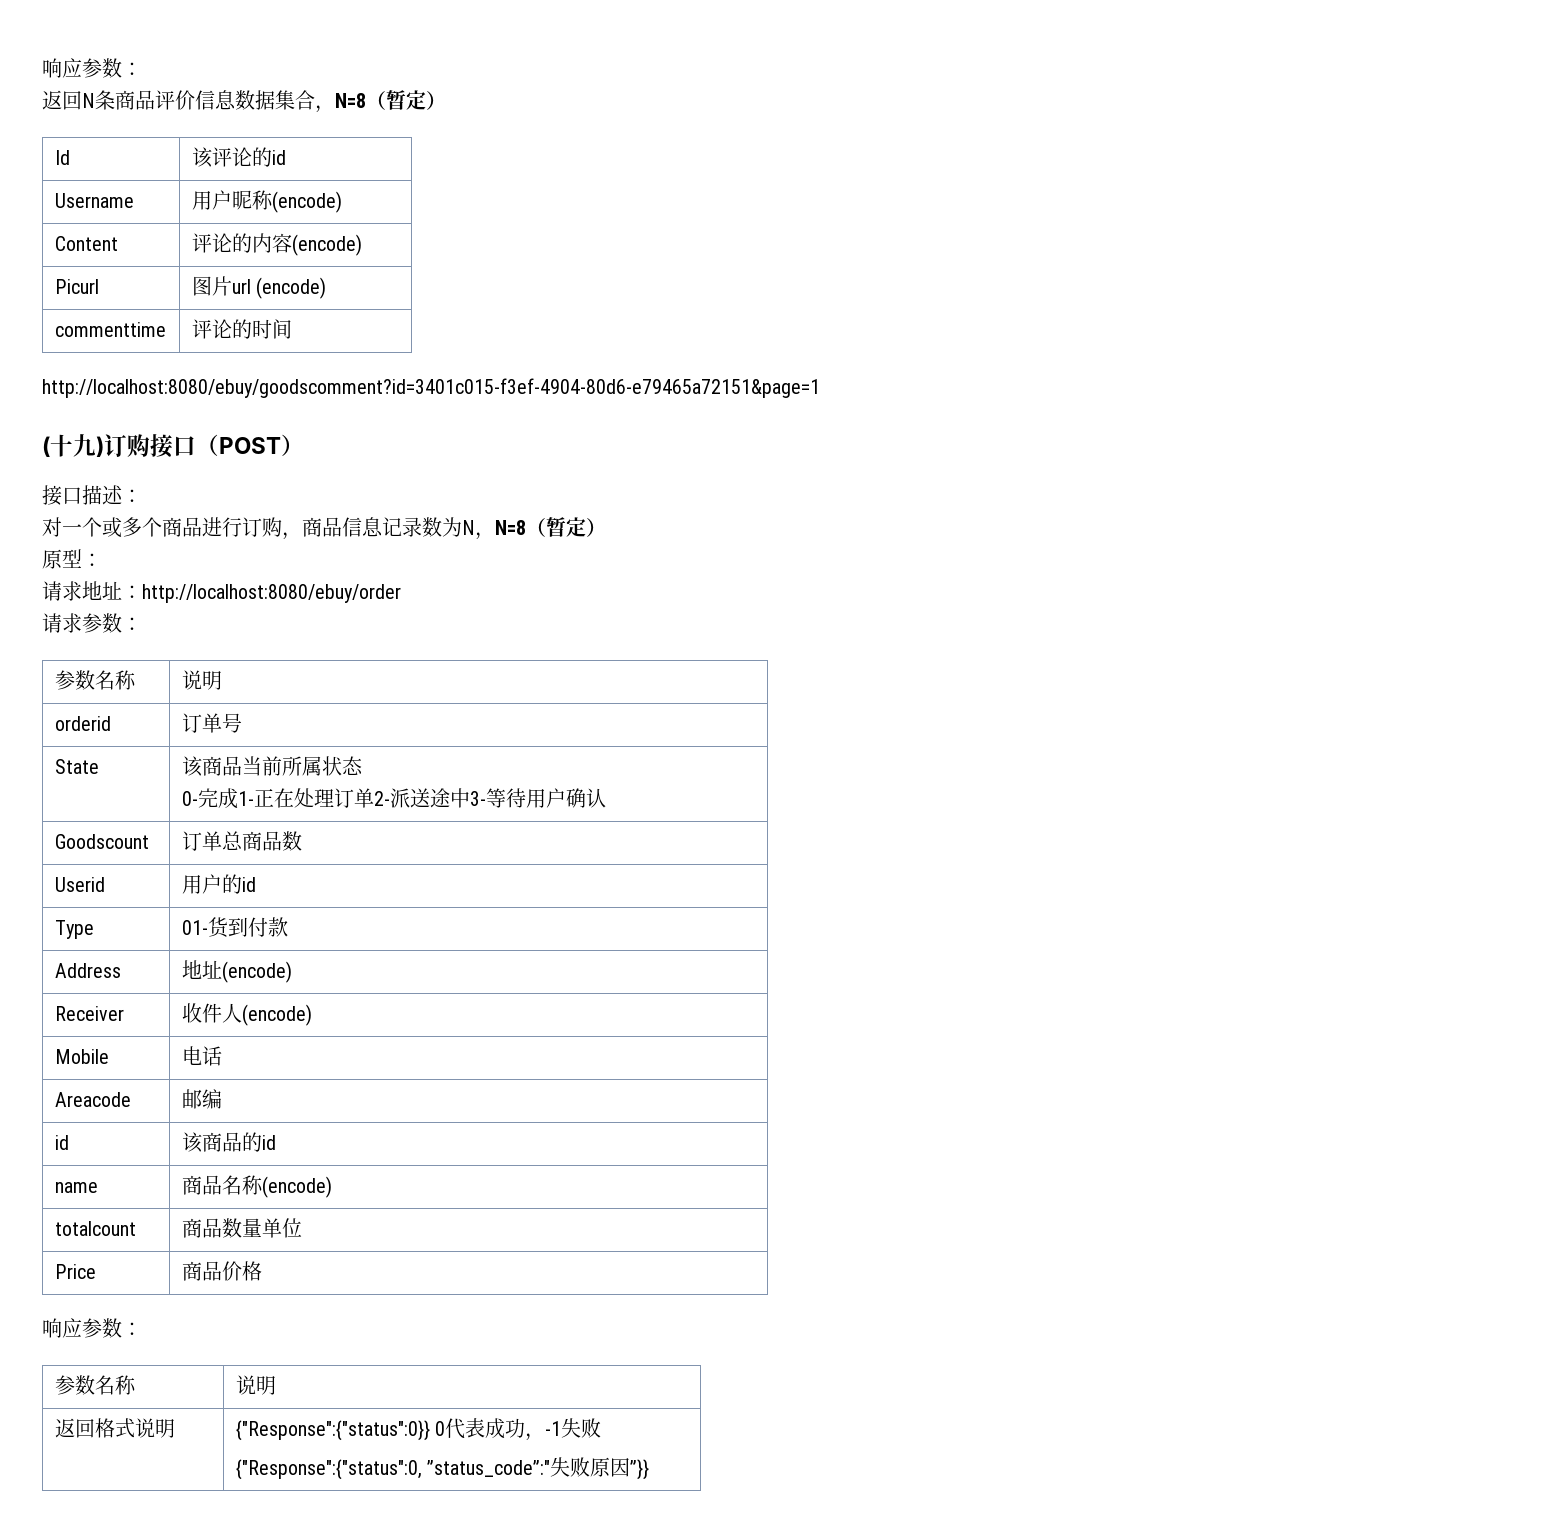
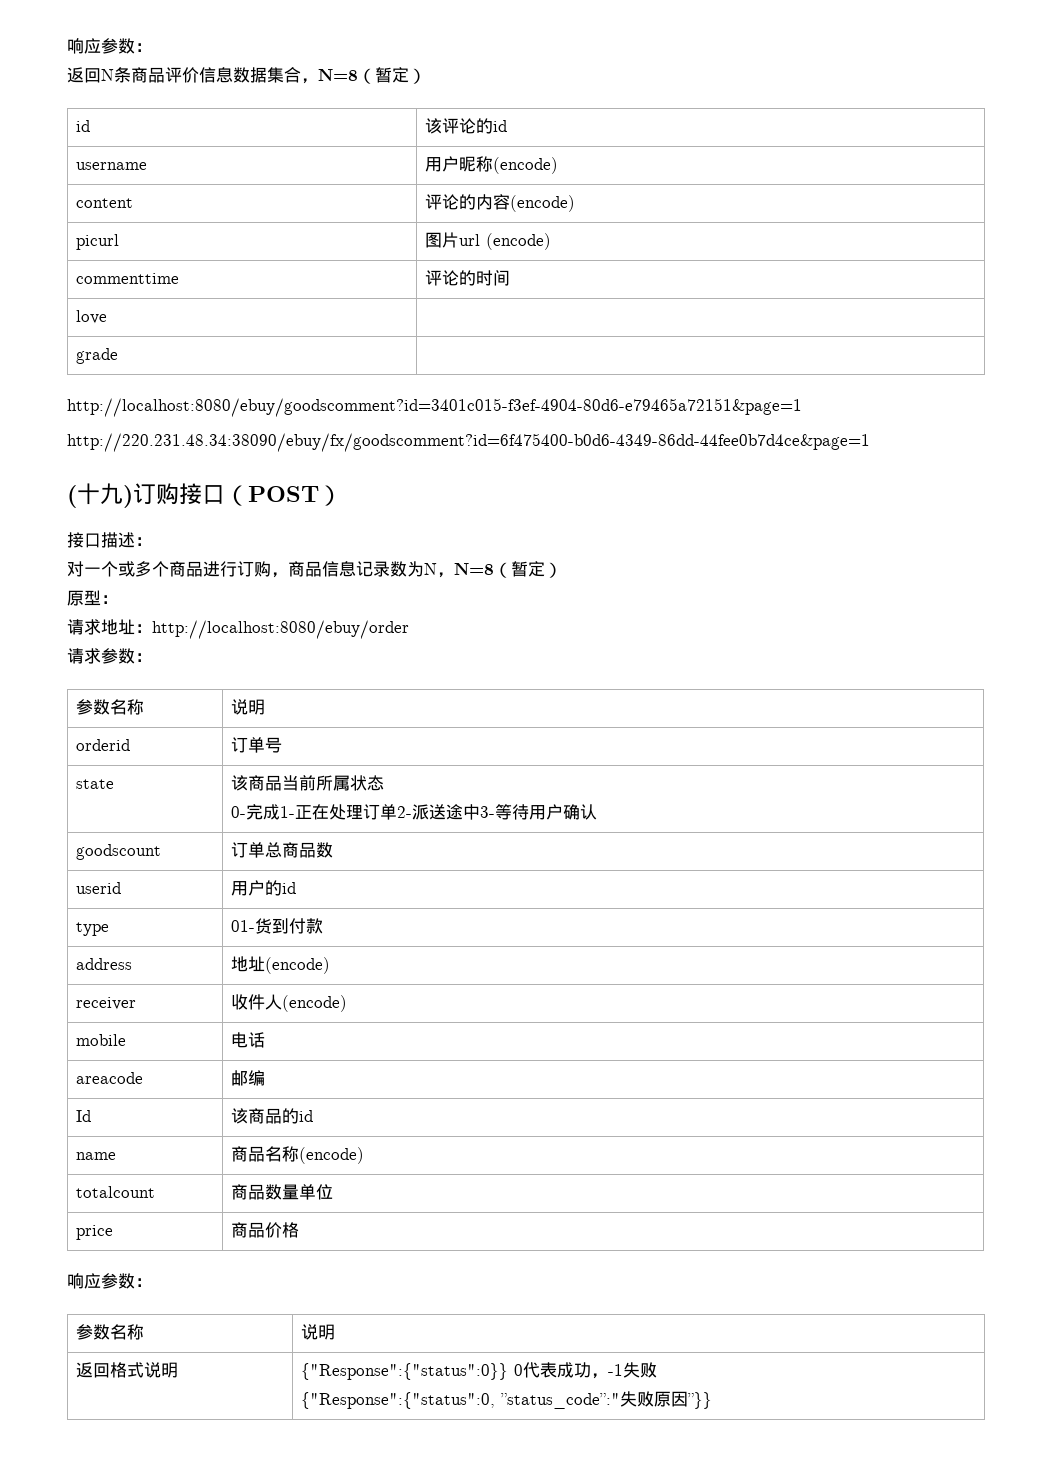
[54,150,70,165] Id -> [75,120,90,132] id
[54,193,134,208] Username -> [75,162,147,170] username
[54,236,118,251] Content -> [75,198,133,208] content
[54,279,99,294] Picurl -> [75,234,119,250] picurl
(292, 329) none -> [75,310,107,324] [75,348,118,364] // love | // grade |
(820, 388) none -> [67,433,870,452] // http://220.231.48.34:38090/ebuy/fx/goodscomment?id=6f475400-b0d6-4349-86dd-44fee0b7d4ce&page=1
[54,759,99,774] State -> [75,779,114,789] state
[54,834,149,849] Goodscount -> [75,844,161,860] goodscount
[54,877,105,892] Userid -> [75,882,121,894] userid
[54,920,94,939] Type -> [75,922,109,936] type
[54,963,121,978] Address -> [75,958,132,970] address
[54,1006,124,1021] Receiver -> [75,997,136,1010] receiver
[54,1049,109,1064] Mobile -> [75,1034,126,1046] mobile
[54,1092,131,1107] Areacode -> [75,1072,143,1084] areacode
[54,1135,69,1150] id -> [75,1110,91,1122] Id
[54,1264,96,1279] Price -> [75,1225,113,1240] price

